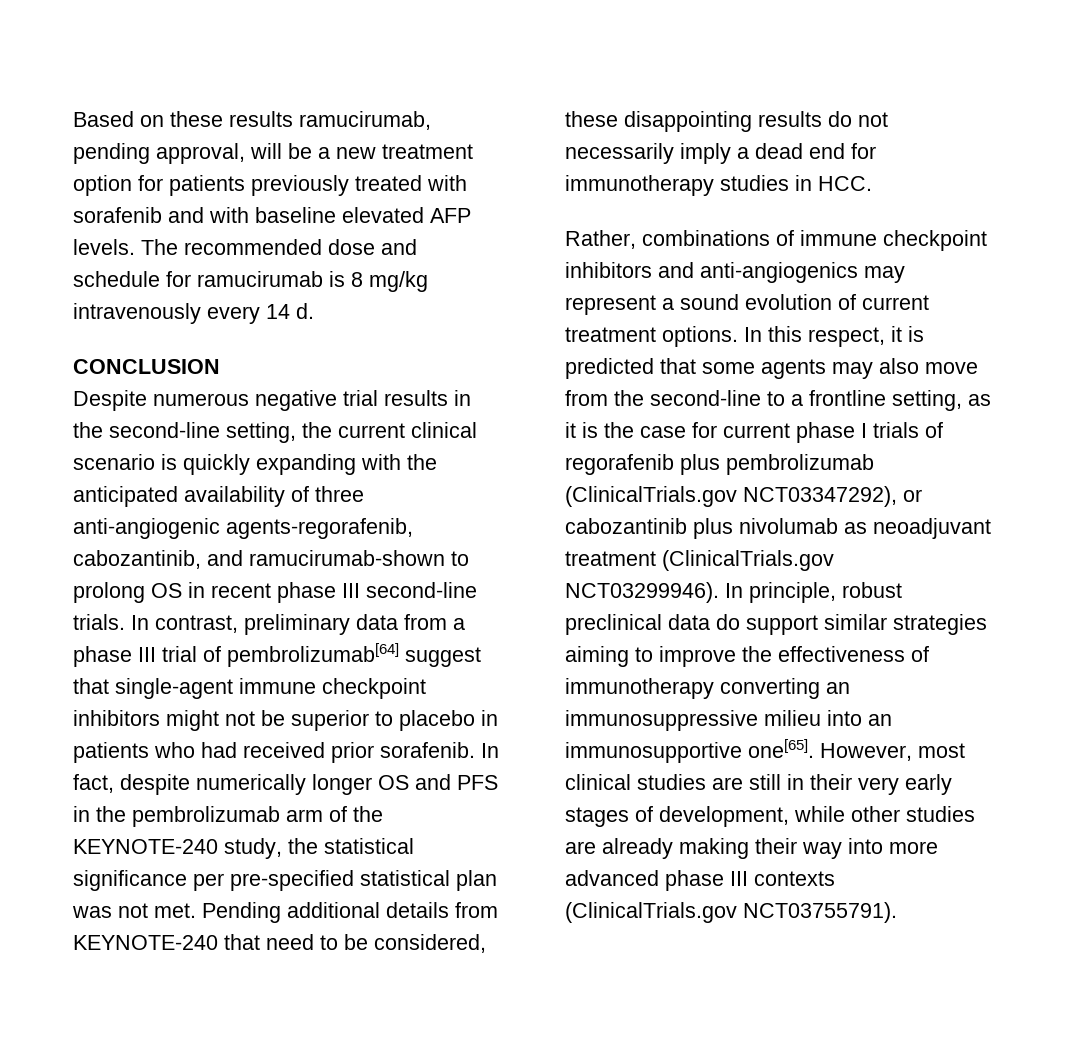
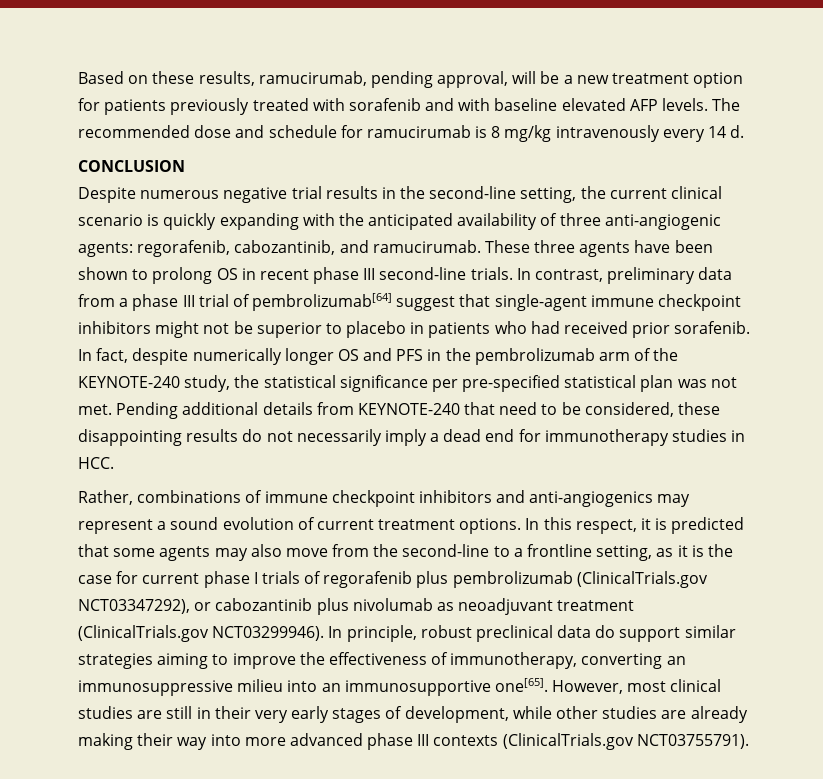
[229,111,293,127] results -> [198,71,255,86] results,
[226,518,413,539] [73,550,445,569] agents-regorafenib, cabozantinib, and ramucirumab-shown -> [78,240,713,257] [78,267,128,280] agents: regorafenib, cabozantinib, and ramucirumab. These three agents have been shown
[565,678,714,699] immunotherapy -> [450,652,578,669] immunotherapy,

